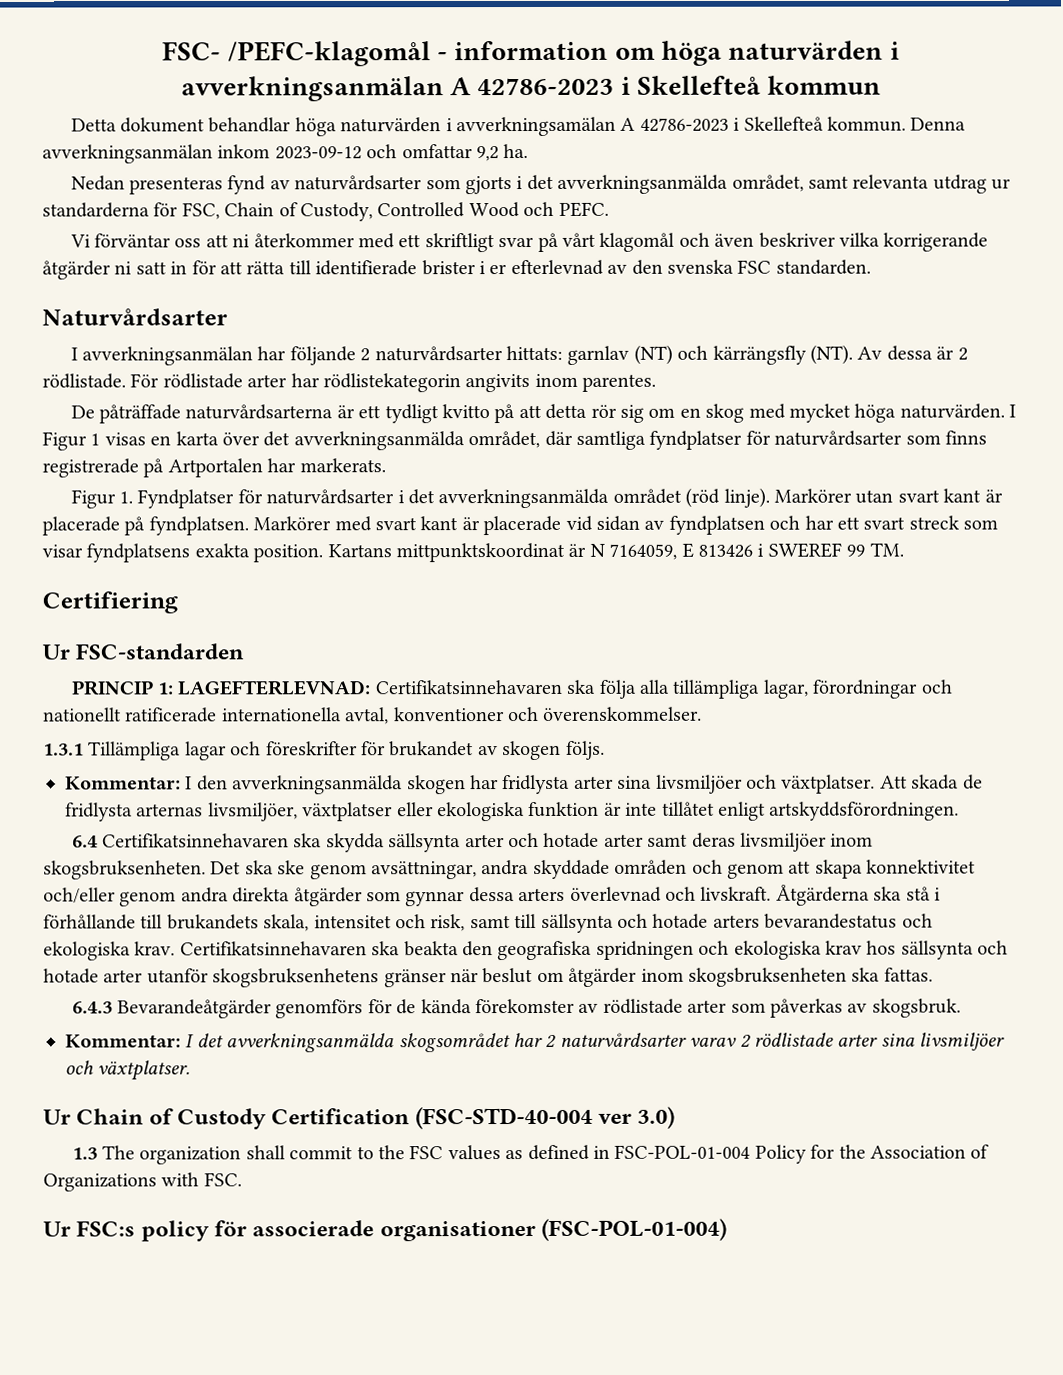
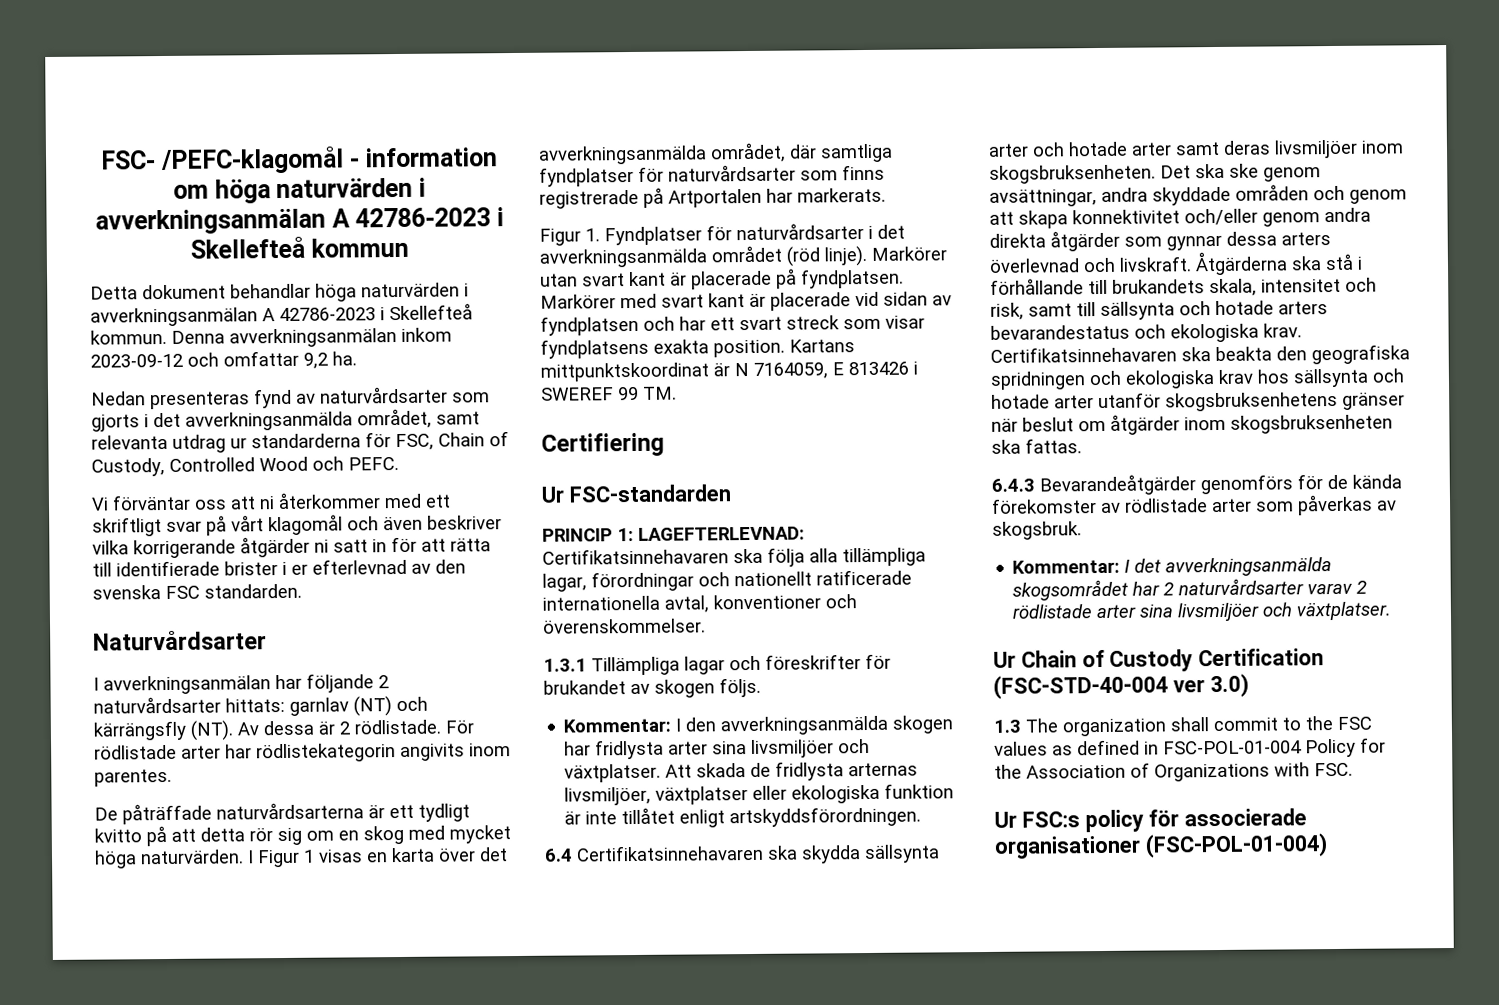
[456,116,617,137] avverkningsamälan -> [90,307,258,327] avverkningsanmälan

